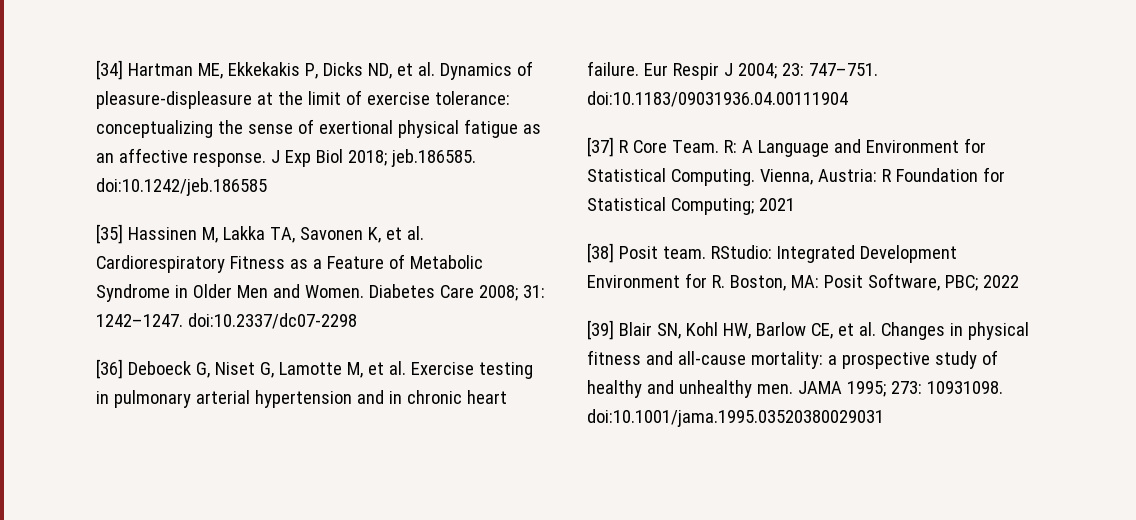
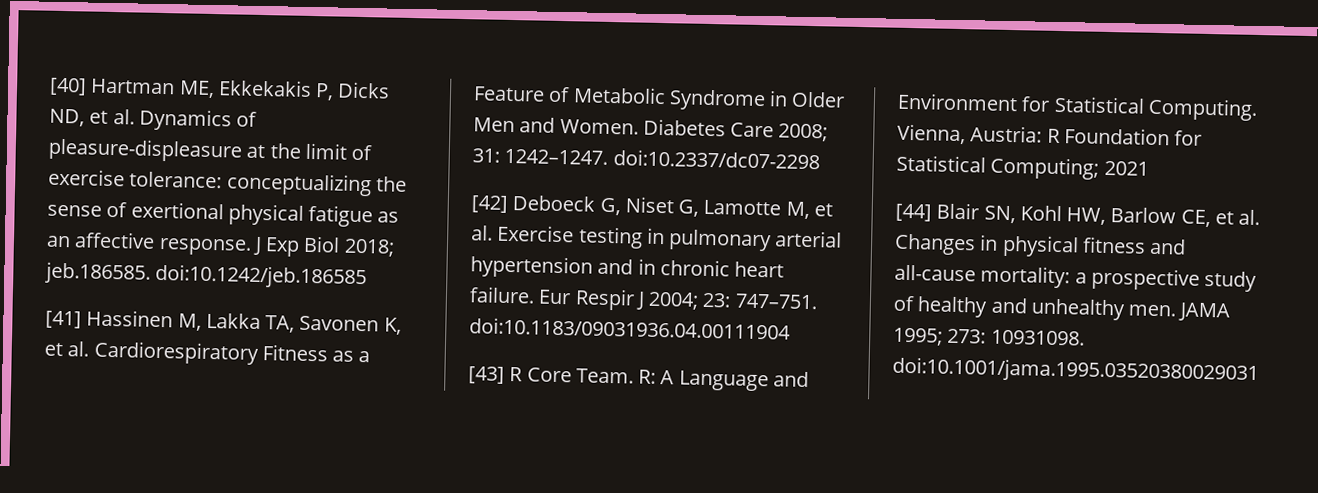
[96,60,123,80] [34] -> [49,77,87,96] [40]
[96,224,123,244] [35] -> [45,310,82,329] [41]
[96,359,123,379] [36] -> [471,195,508,213] [42]
[587,137,614,157] [37] -> [468,366,505,384] [43]
[587,243,957,263] [587,273,1019,291] [587,320,614,340] [38] Posit team. RStudio: Integrated Development Environment for R. Boston, MA: Posit Software, PBC; 2022 // [39] -> [895,203,932,222] [44]

